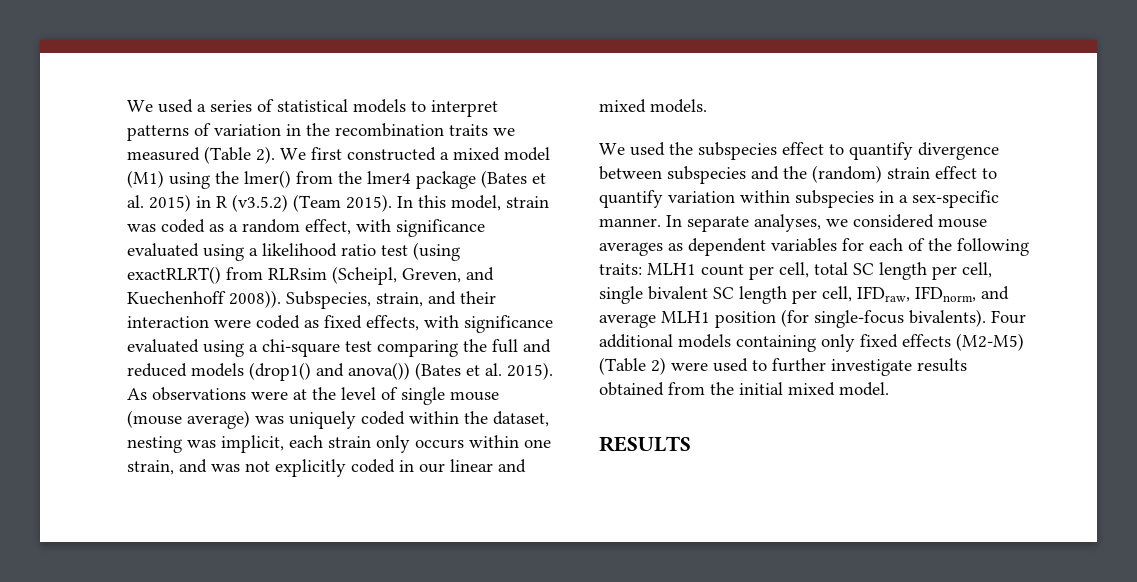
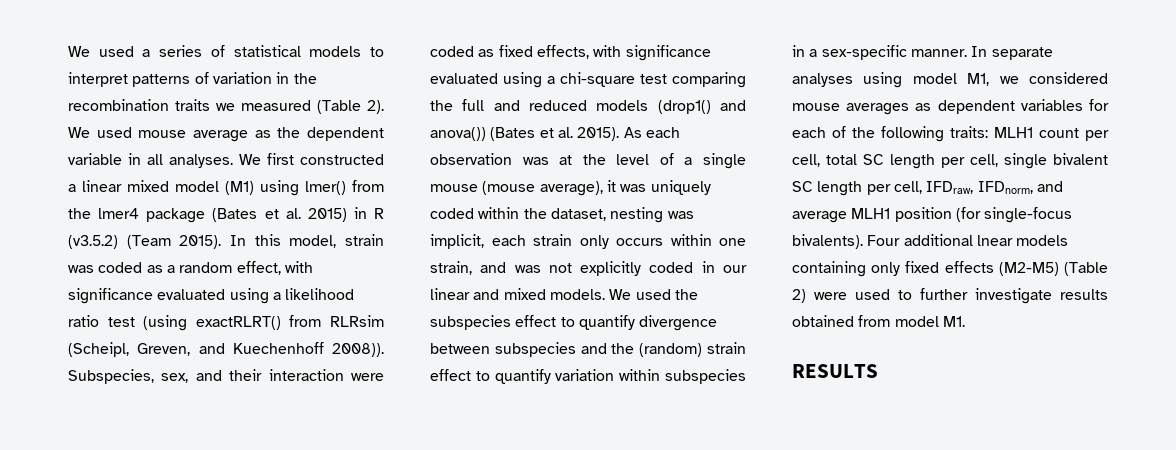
(306, 154) none -> [96,127,384,142] [68,153,261,168] used mouse average as the dependent variable in all analyses. We
(449, 156) none -> [82,180,122,192] linear
[215,171,239,184] the -> (299, 188) none
[376,292,423,307] strain, -> [161,373,189,383] sex,
[152,387,288,401] observations were -> [645,127,680,138] [430,153,549,165] each observation was
(398, 393) none -> [684,157,693,165] a
[187,410,250,429] average) -> [539,180,616,196] average), it
(707, 106) // -> (605, 294) none
[754,214,821,232] analyses, -> [792,72,990,88] analyses using model M1,
(673, 341) none -> [976,235,1013,246] lnear
[710,382,889,396] the initial mixed model. -> [894,316,965,327] model M1.

